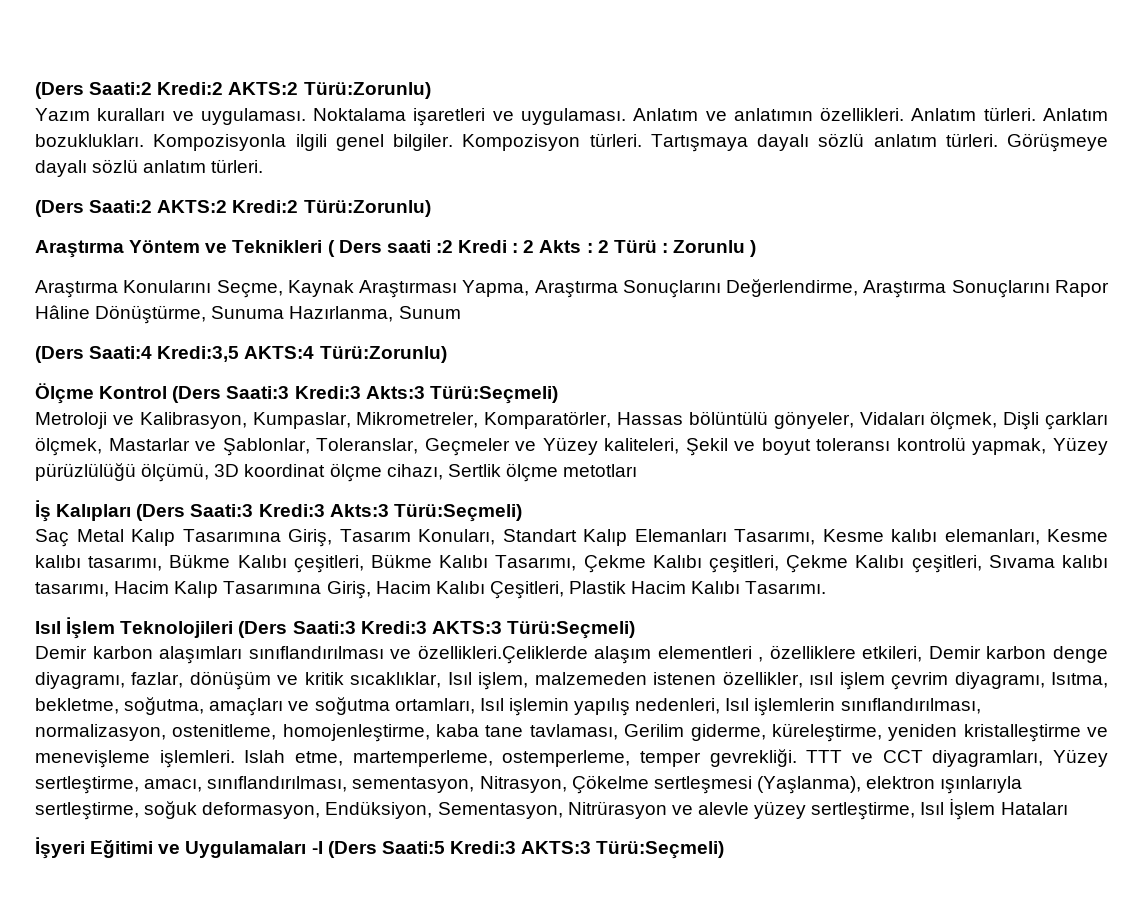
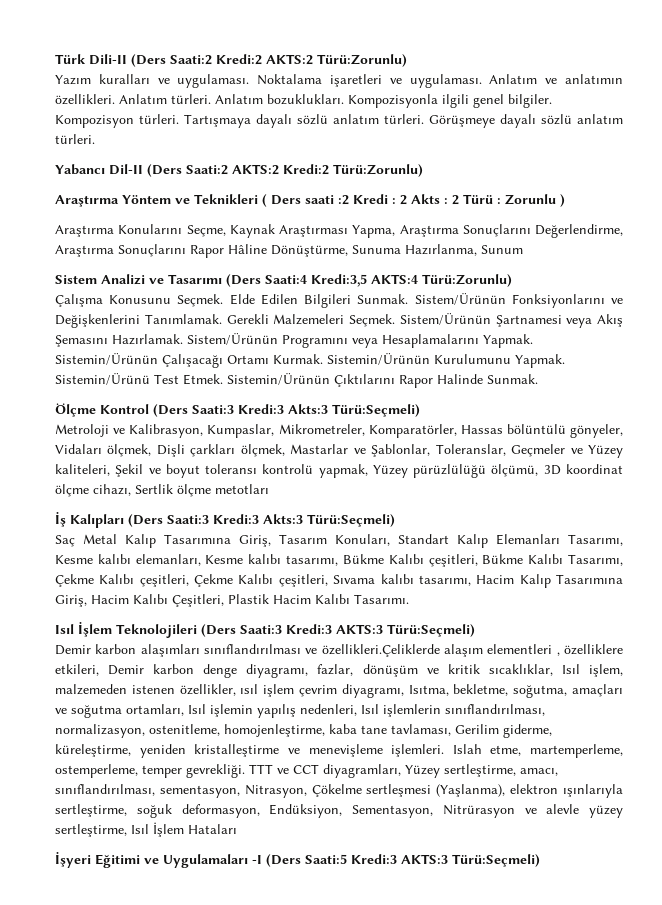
(35, 90) none -> [55,54,127,65] Türk Dili-II
(264, 166) none -> [55,164,143,175] Yabancı Dil-II
(461, 312) none -> [55,274,222,285] Sistem Analizi ve Tasarımı
(447, 354) none -> [55,293,623,308] [55,313,623,328] [55,333,533,348] [55,353,565,368] [55,373,538,388] // Çalışma Konusunu Seçmek. Elde Edilen Bilgileri Sunmak. Sistem/Ürünün Fonksiyonlarını ve Değişkenlerini Tanımlamak. Gerekli Malzemeleri Seçmek. Sistem/Ürünün Şartnamesi veya Akış Şemasını Hazırlamak. Sistem/Ürünün Programını veya Hesaplamalarını Yapmak. Sistemin/Ürünün Çalışacağı Ortamı Kurmak. Sistemin/Ürünün Kurulumunu Yapmak. Sistemin/Ürünü Test Etmek. Sistemin/Ürünün Çıktılarını Rapor Halinde Sunmak.

